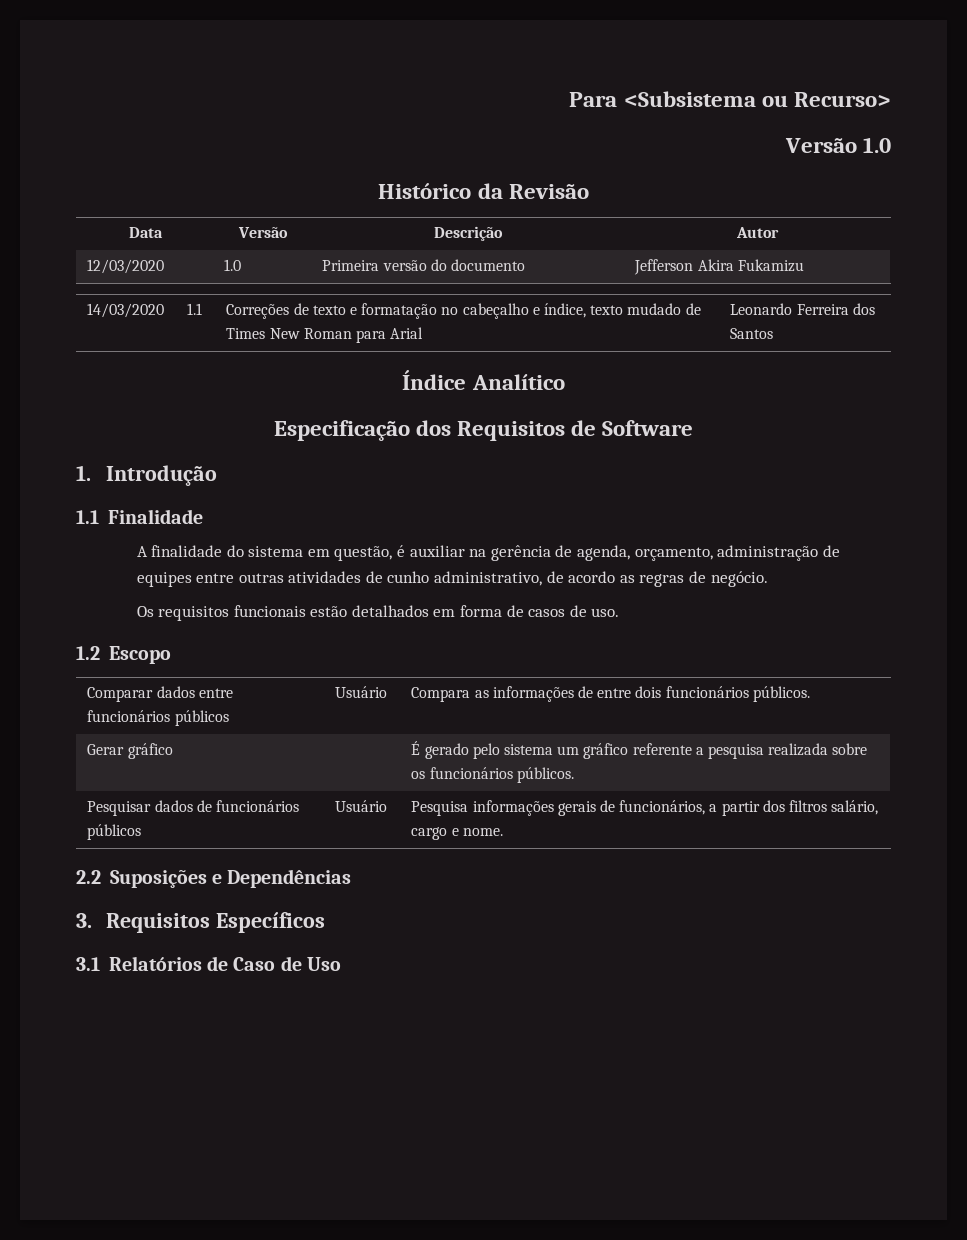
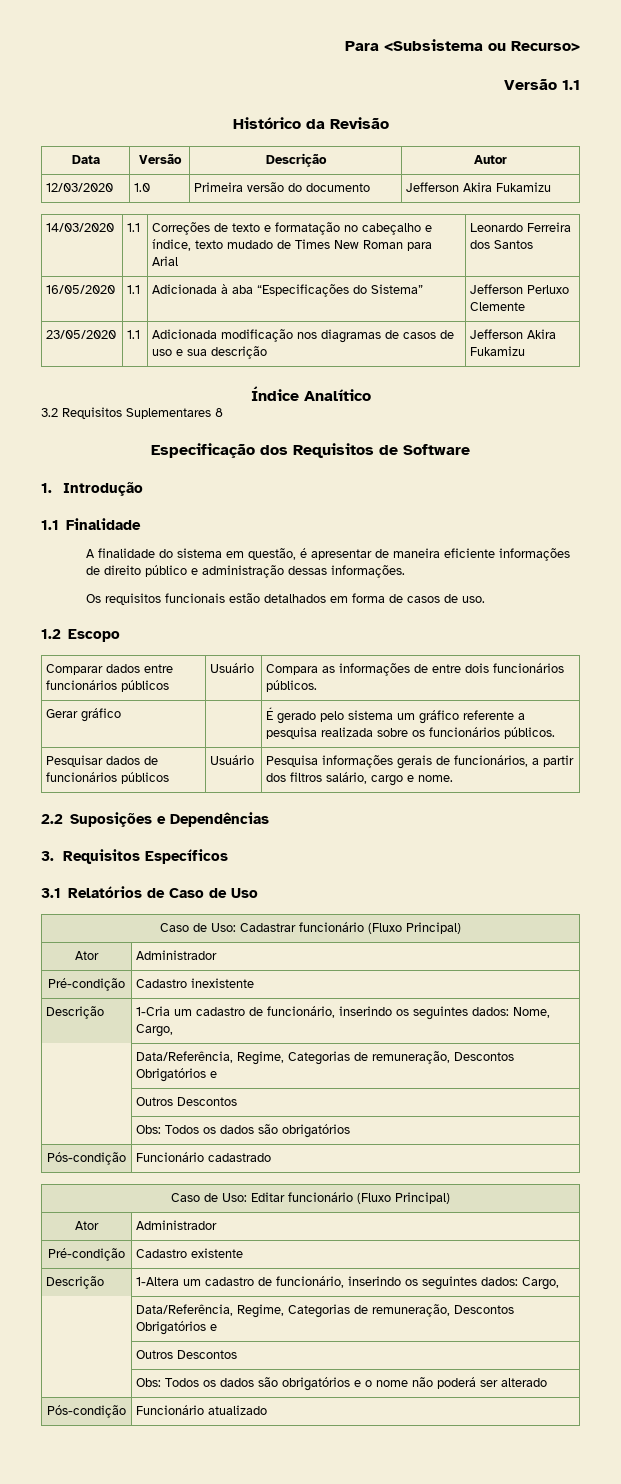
[863,137,891,153] 1.0 -> [562,80,580,90] 1.1
[402,370,565,390] // Índice Analítico -> [46,285,116,294] [127,285,141,294] [152,284,424,297] [470,284,570,294] [470,302,526,311] [46,330,117,339] [127,330,141,339] [152,329,455,343] [152,346,268,359] [470,329,557,339] [470,346,526,356] [250,386,371,401] [41,407,223,419] // 16/05/2020 | 1.1 | Adicionada à aba “Especificações do Sistema” | Jefferson Perluxo Clemente // 23/05/2020 | 1.1 | Adicionada modificação nos diagramas de casos de uso e sua descrição | Jefferson Akira Fukamizu // Índice Analítico // 3.2 Requisitos Suplementares 8
[409,545,840,561] [136,571,768,587] auxiliar na gerência de agenda, orçamento, administração de equipes entre outras atividades de cunho administrativo, de acordo as regras de negócio. -> [310,548,570,561] [85,565,405,578] apresentar de maneira eficiente informações de direito público e administração dessas informações.
(342, 964) none -> [160,922,461,934] [75,951,99,960] [136,950,218,960] [48,978,125,991] [136,978,255,988] [46,1006,105,1019] [136,1006,551,1020] [136,1024,174,1037] [136,1051,515,1065] [136,1068,218,1082] [136,1097,238,1106] [136,1124,351,1138] [47,1152,126,1165] [136,1152,272,1162] [171,1192,450,1204] [75,1221,99,1230] [136,1220,218,1230] [48,1248,125,1261] [136,1248,244,1258] [46,1276,105,1289] [136,1276,560,1290] [136,1304,515,1318] [136,1321,218,1335] [136,1350,238,1359] [136,1377,548,1391] [47,1405,126,1418] [136,1405,268,1415] // Caso de Uso: Cadastrar funcionário (Fluxo Principal) // Ator | Administrador // Pré-condição | Cadastro inexistente // Descrição | 1-Cria um cadastro de funcionário, inserindo os seguintes dados: Nome, Cargo, // | Data/Referência, Regime, Categorias de remuneração, Descontos Obrigatórios e // | Outros Descontos // | Obs: Todos os dados são obrigatórios // Pós-condição | Funcionário cadastrado // Caso de Uso: Editar funcionário (Fluxo Principal) // Ator | Administrador // Pré-condição | Cadastro existente // Descrição | 1-Altera um cadastro de funcionário, inserindo os seguintes dados: Cargo, // | Data/Referência, Regime, Categorias de remuneração, Descontos Obrigatórios e // | Outros Descontos // | Obs: Todos os dados são obrigatórios e o nome não poderá ser alterado // Pós-condição | Funcionário atualizado

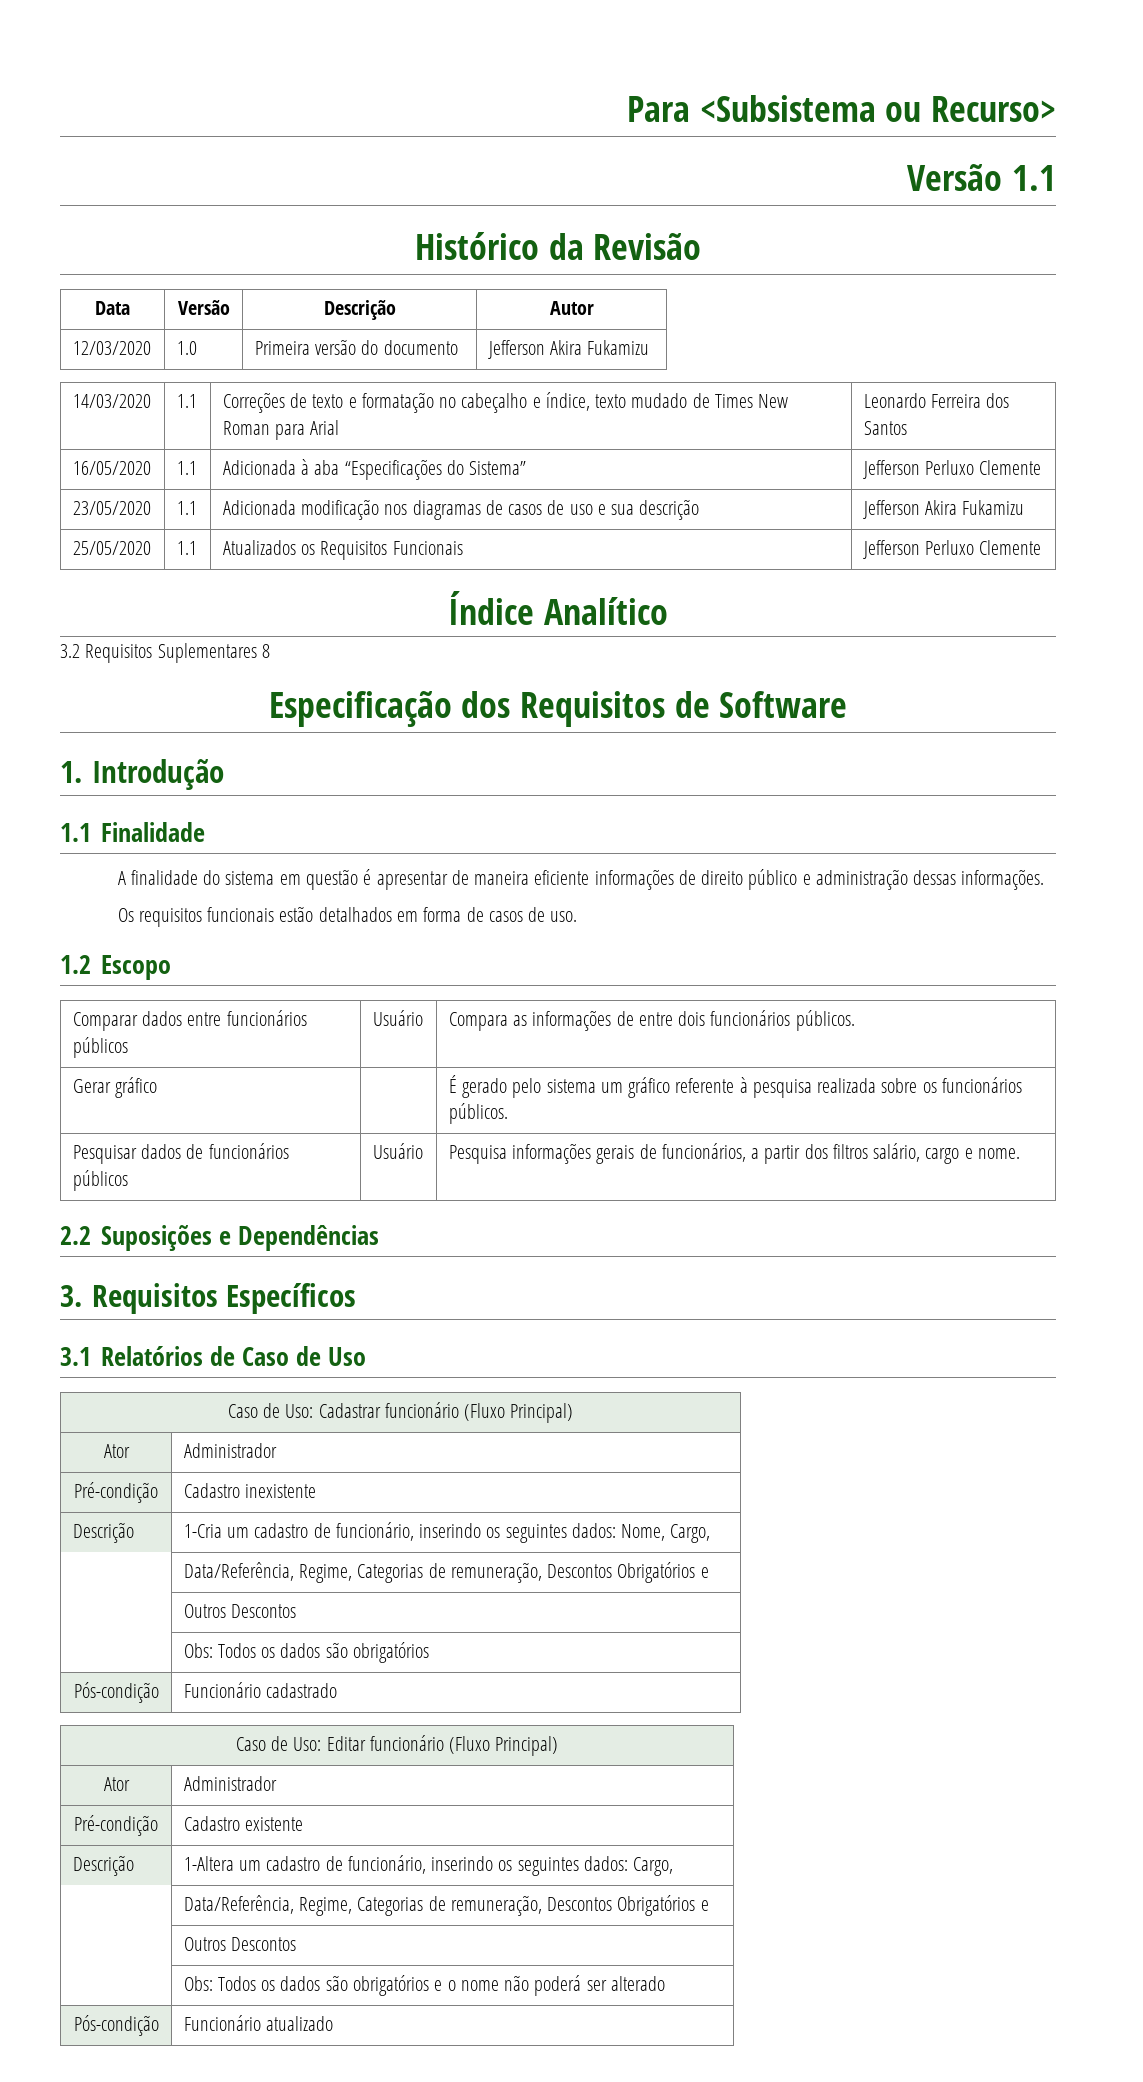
(526, 351) none -> [72,541,151,555] [176,541,197,555] [222,540,463,560] [862,540,1042,559] // 25/05/2020 | 1.1 | Atualizados os Requisitos Funcionais | Jefferson Perluxo Clemente
[247,548,296,560] questão, -> [306,869,359,890] questão
[518,713,526,720] a -> [739,1077,748,1093] à

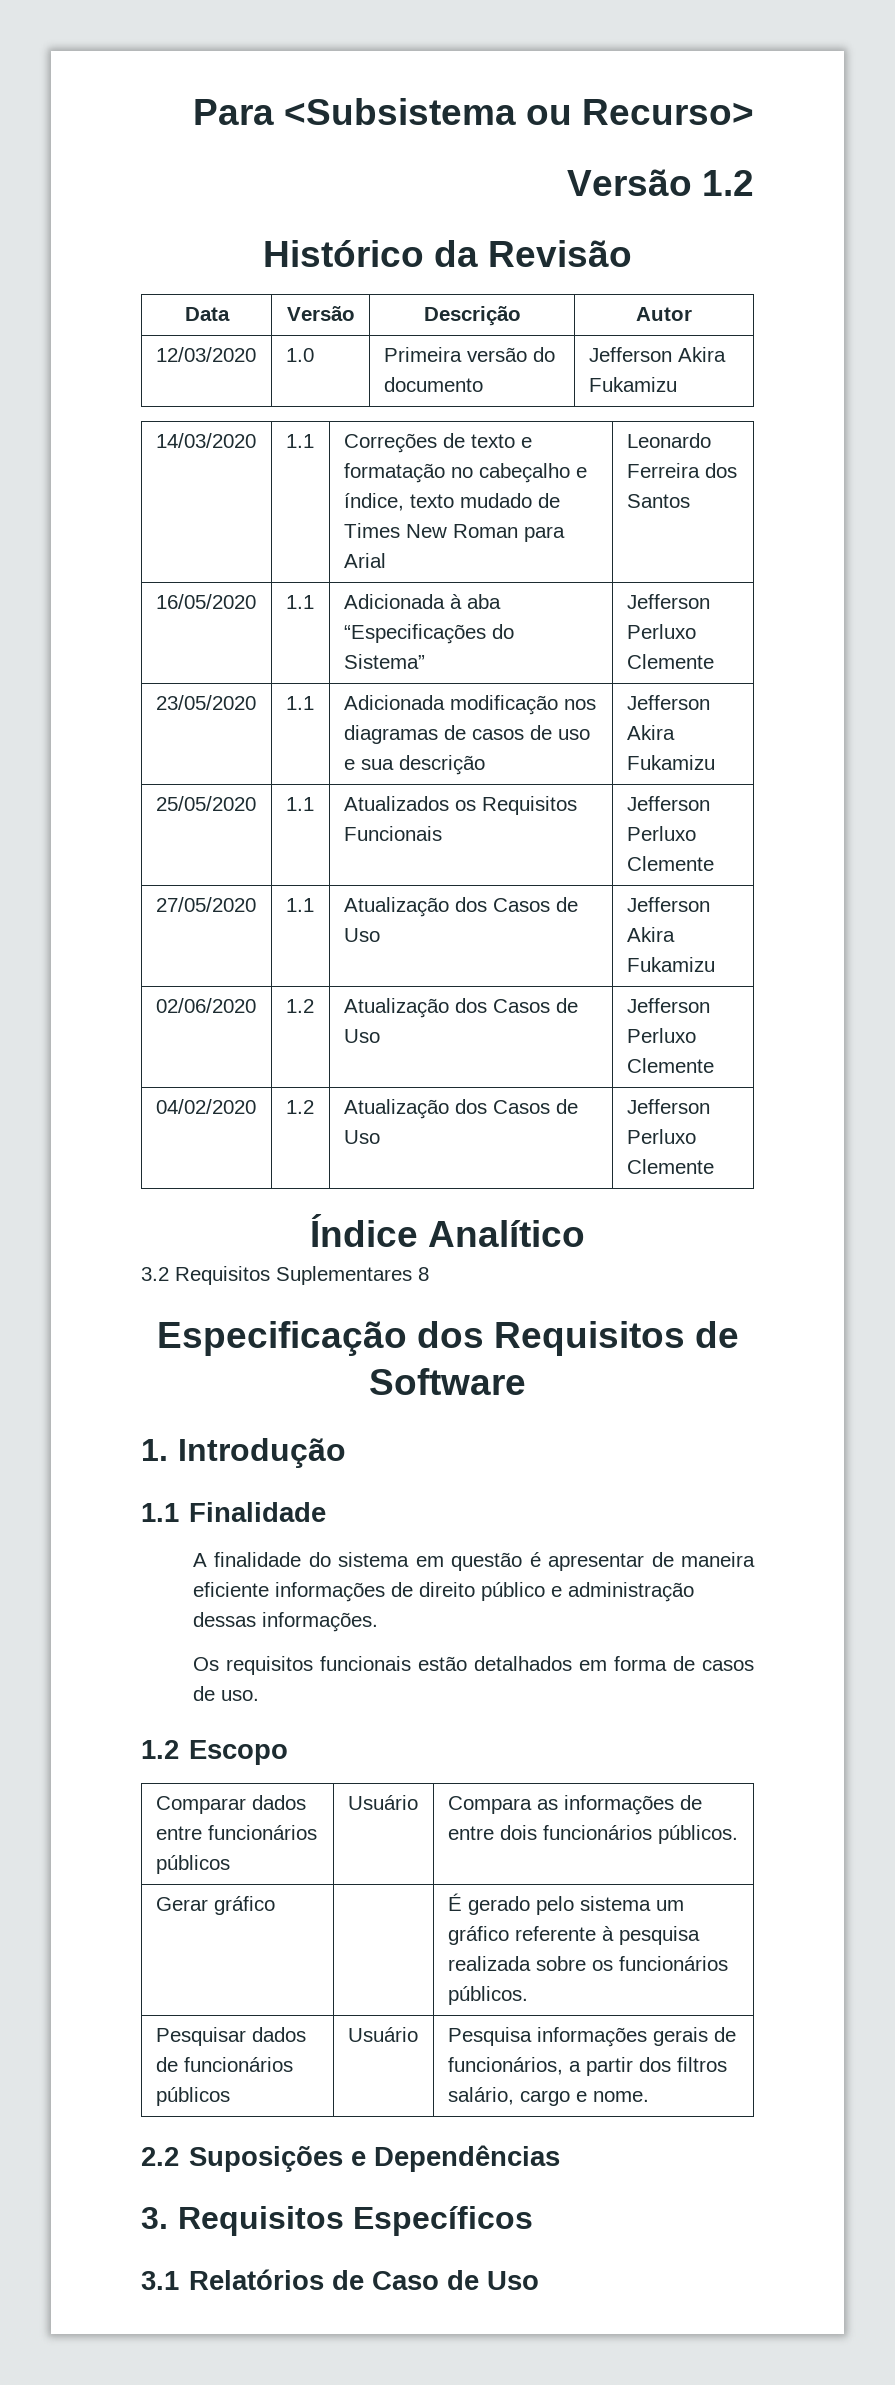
[1012,165,1056,191] 1.1 -> [702,170,754,196] 1.2
(1042, 547) none -> [155,897,256,912] [285,898,314,912] [343,897,578,917] [343,928,380,942] [626,897,710,912] [626,927,675,942] [626,957,715,972] [155,998,256,1013] [285,999,314,1013] [343,998,578,1018] [343,1029,380,1043] [626,998,710,1013] [626,1028,696,1043] [626,1058,714,1073] [155,1099,256,1114] [285,1100,314,1114] [343,1099,578,1119] [343,1130,380,1144] [626,1099,710,1114] [626,1129,696,1144] [626,1159,714,1174] // 27/05/2020 | 1.1 | Atualização dos Casos de Uso | Jefferson Akira Fukamizu // 02/06/2020 | 1.2 | Atualização dos Casos de Uso | Jefferson Perluxo Clemente // 04/02/2020 | 1.2 | Atualização dos Casos de Uso | Jefferson Perluxo Clemente
[227,1402,574,1423] [103,1444,130,1458] [183,1443,277,1458] [74,1482,158,1503] [183,1483,316,1498] [72,1522,134,1543] [183,1522,711,1543] [183,1562,709,1583] [183,1604,296,1618] [183,1642,430,1663] [73,1682,159,1703] [183,1682,337,1698] [235,1735,559,1756] [103,1777,130,1791] [183,1776,277,1791] [74,1815,158,1836] [183,1816,303,1831] [72,1855,134,1876] [183,1855,674,1876] [183,1895,709,1916] [183,1937,296,1951] [183,1975,665,1996] [73,2015,159,2036] [183,2015,333,2031] // Caso de Uso: Cadastrar funcionário (Fluxo Principal) // Ator | Administrador // Pré-condição | Cadastro inexistente // Descrição | 1-Cria um cadastro de funcionário, inserindo os seguintes dados: Nome, Cargo, // | Data/Referência, Regime, Categorias de remuneração, Descontos Obrigatórios e // | Outros Descontos // | Obs: Todos os dados são obrigatórios // Pós-condição | Funcionário cadastrado // Caso de Uso: Editar funcionário (Fluxo Principal) // Ator | Administrador // Pré-condição | Cadastro existente // Descrição | 1-Altera um cadastro de funcionário, inserindo os seguintes dados: Cargo, // | Data/Referência, Regime, Categorias de remuneração, Descontos Obrigatórios e // | Outros Descontos // | Obs: Todos os dados são obrigatórios e o nome não poderá ser alterado // Pós-condição | Funcionário atualizado -> (540, 2280) none

